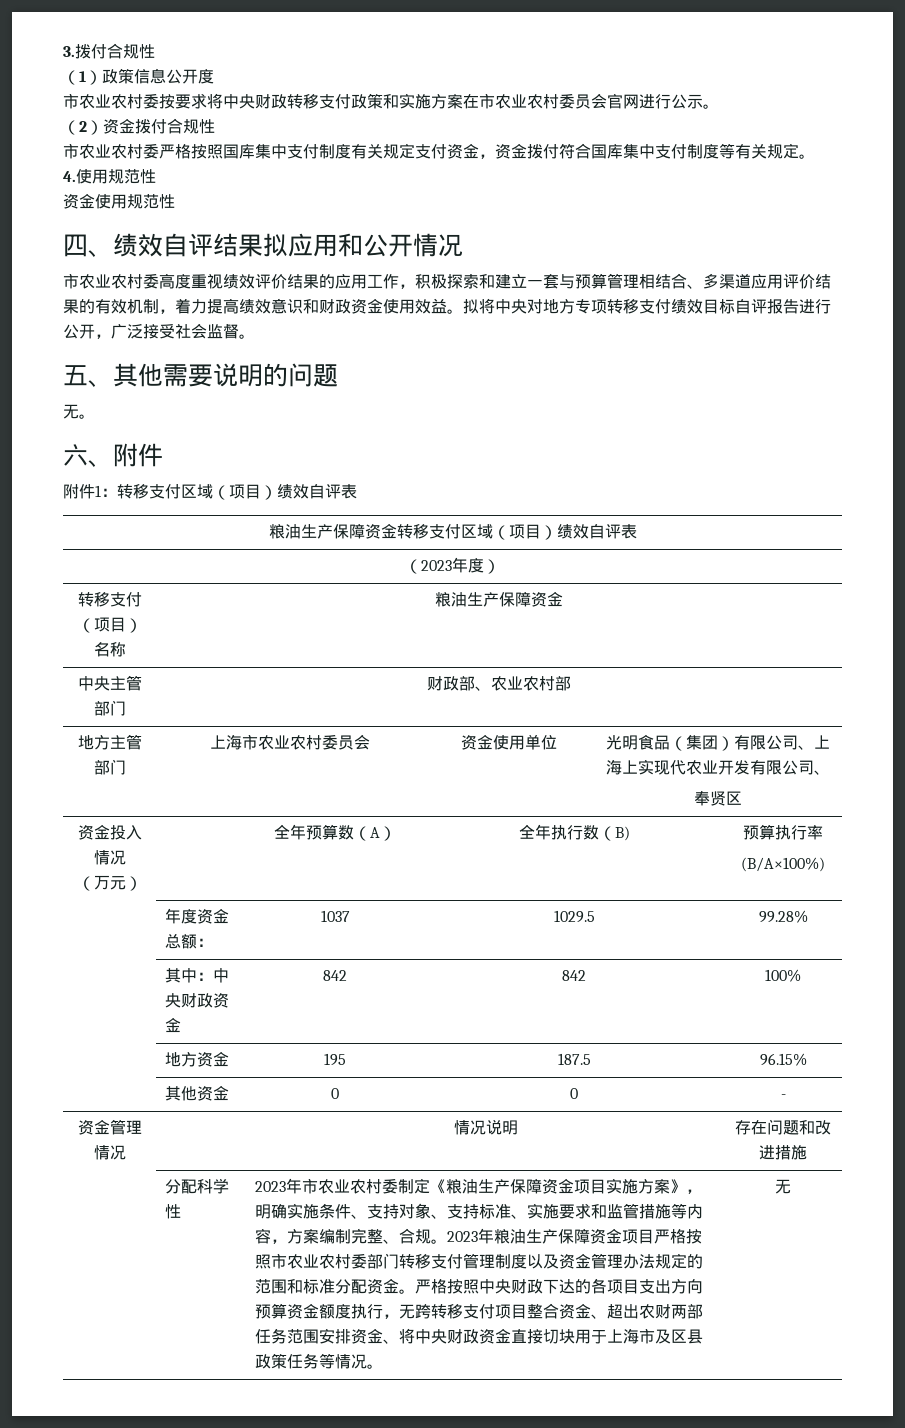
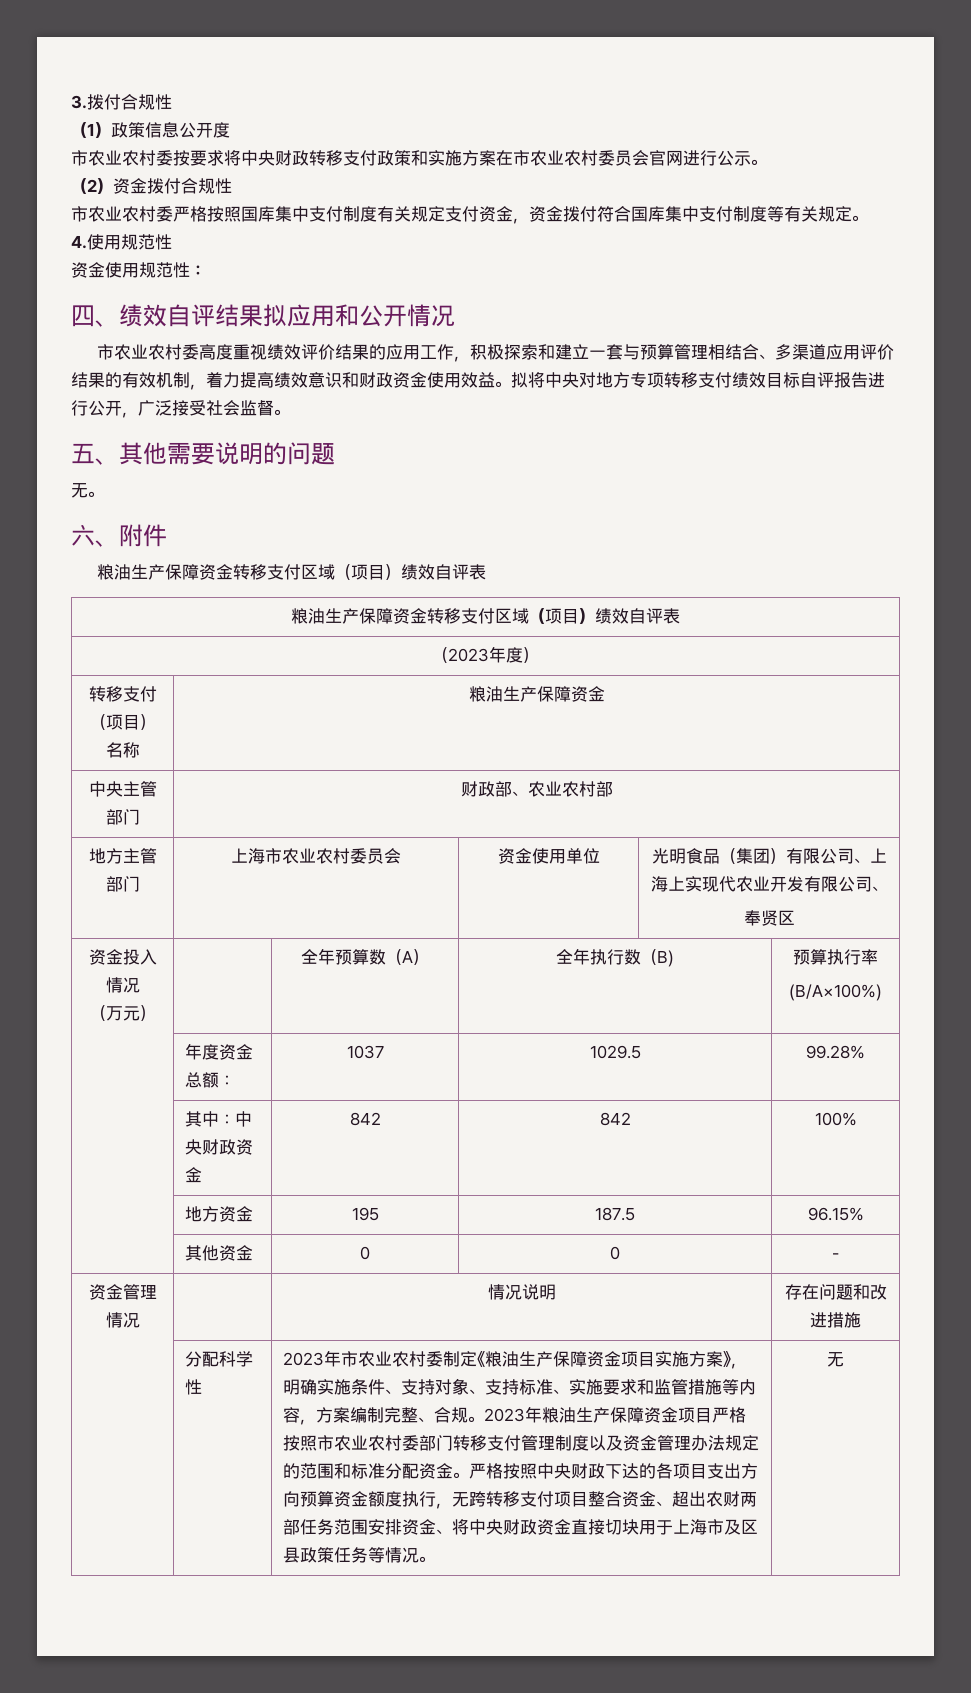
(175, 201) none -> [190,265,206,276] ：
[63,484,117,499] 附件1： -> [96,564,233,580] 粮油生产保障资金

